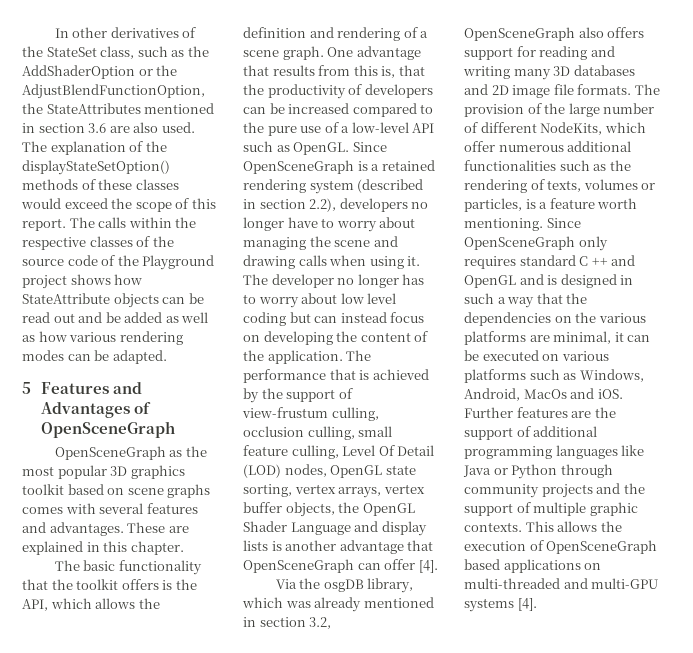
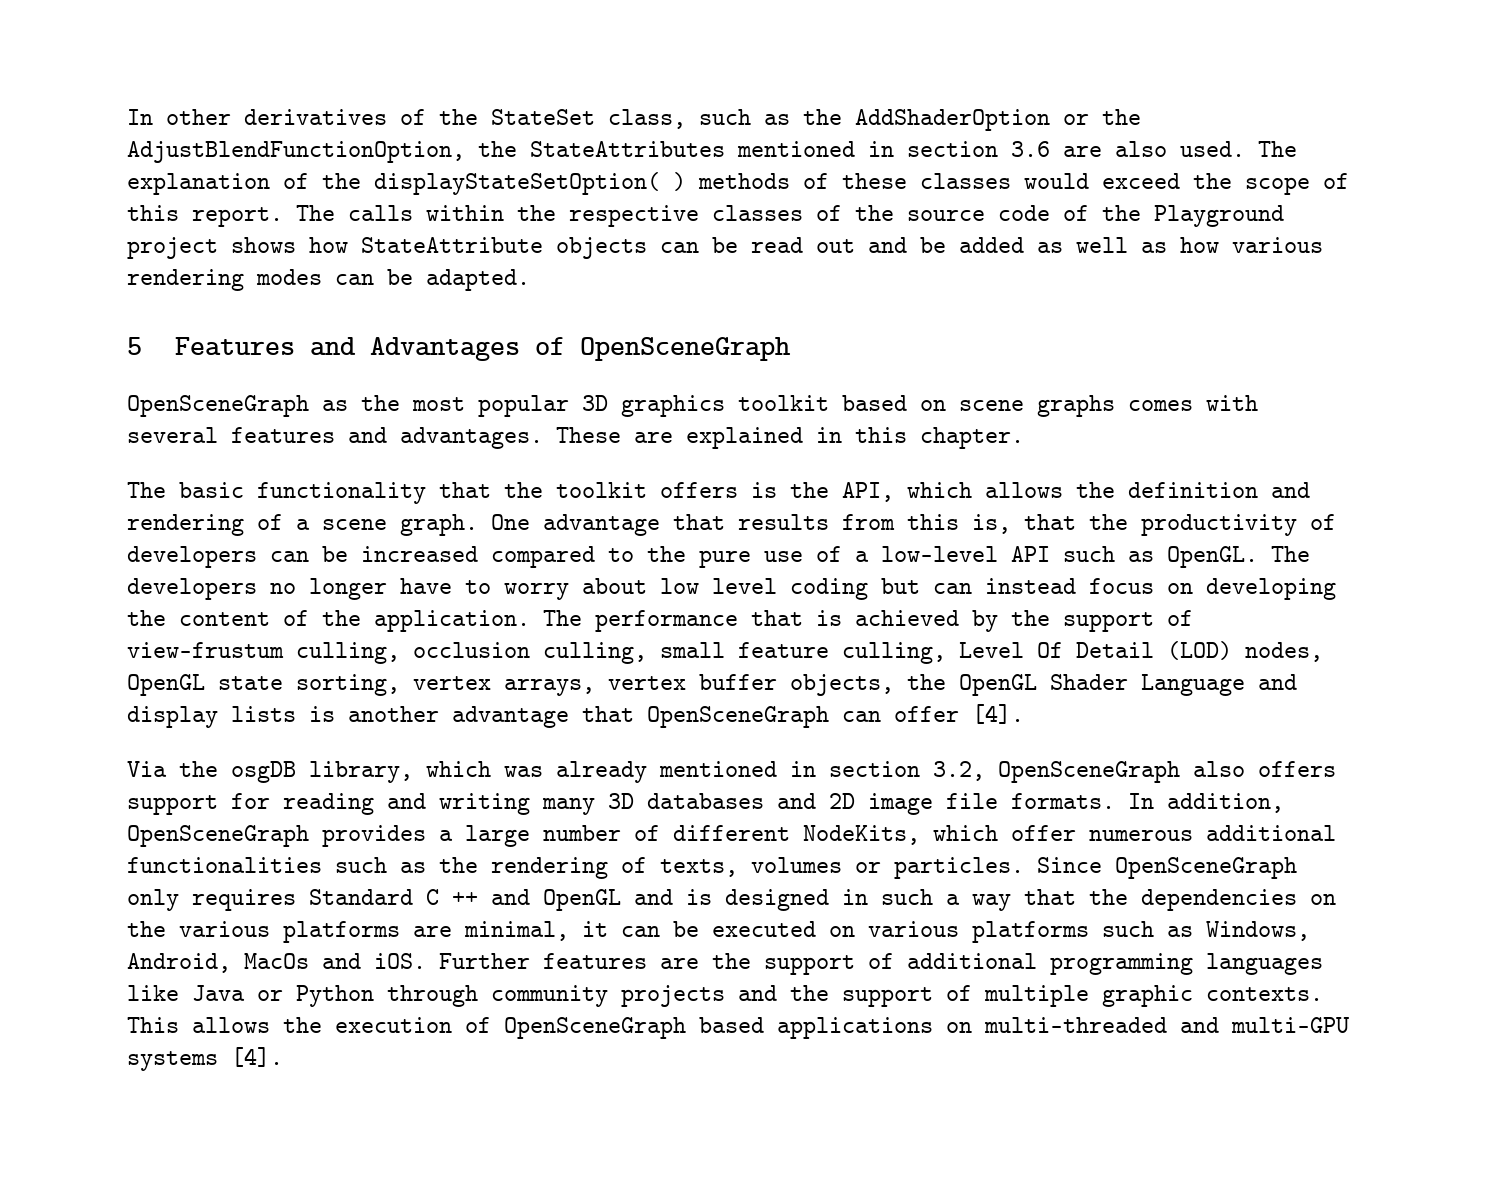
[22,160,170,175] displayStateSetOption() -> [374,172,686,195] displayStateSetOption( )
[352,142,387,152] [243,160,435,174] [243,179,424,194] [243,198,337,212] Since OpenSceneGraph is a retained rendering system (described in section 2.2), -> [1271,546,1310,562] The
[243,236,398,250] [243,255,421,269] [243,274,425,288] [243,293,338,308] managing the scene and drawing calls when using it. The developer no longer has to worry about -> (647, 586) none
[634,84,660,95] [464,103,566,117] The provision of the -> [1128,793,1284,813] [127,825,453,847] In addition, OpenSceneGraph provides a
[464,198,638,212] [464,218,543,231] particles, is a feature worth mentioning. -> [894,857,1024,879] particles.
[519,255,576,266] standard -> [309,889,413,905] Standard

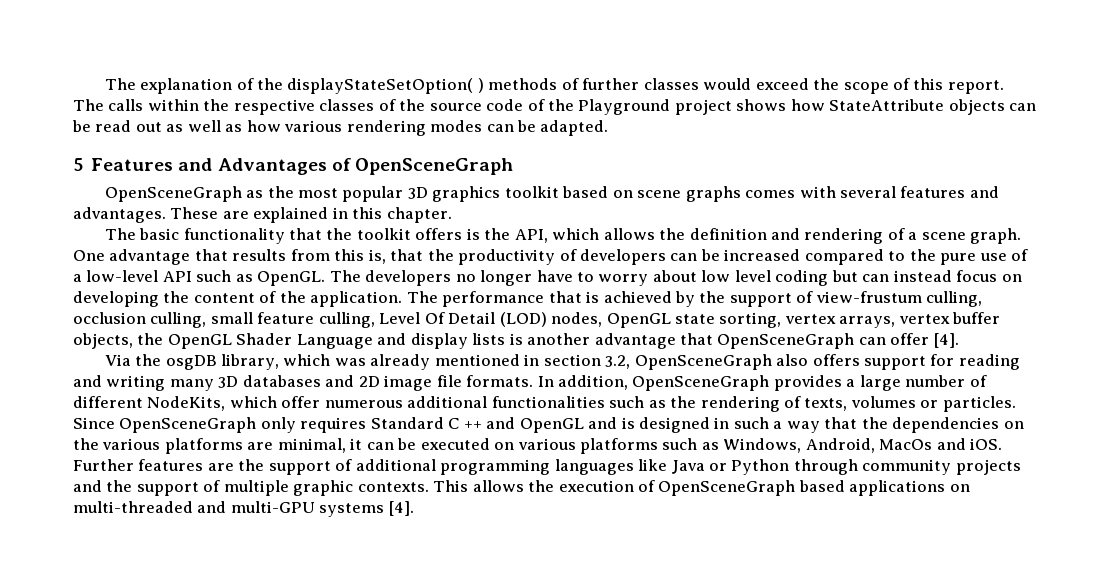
[127,109,1141,131] [127,141,1245,163] In other derivatives of the StateSet class, such as the AddShaderOption or the AdjustBlendFunctionOption, the StateAttributes mentioned in section 3.6 are also used. -> (104, 84) none
[842,173,907,189] these -> [582,78,640,90] further
[868,237,1024,253] and be added -> (162, 127) none

